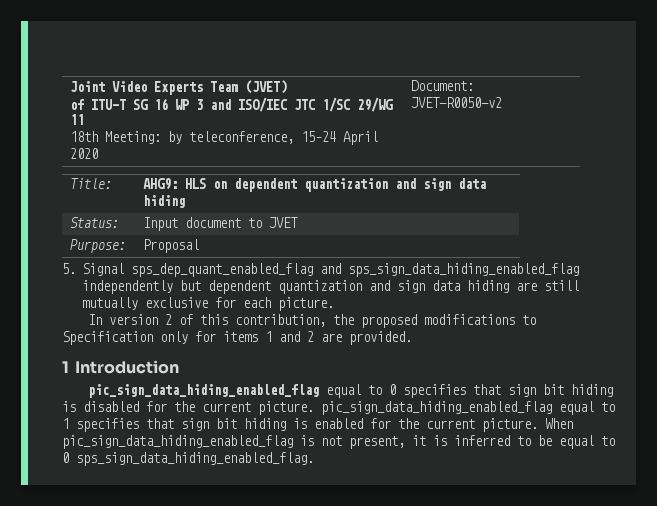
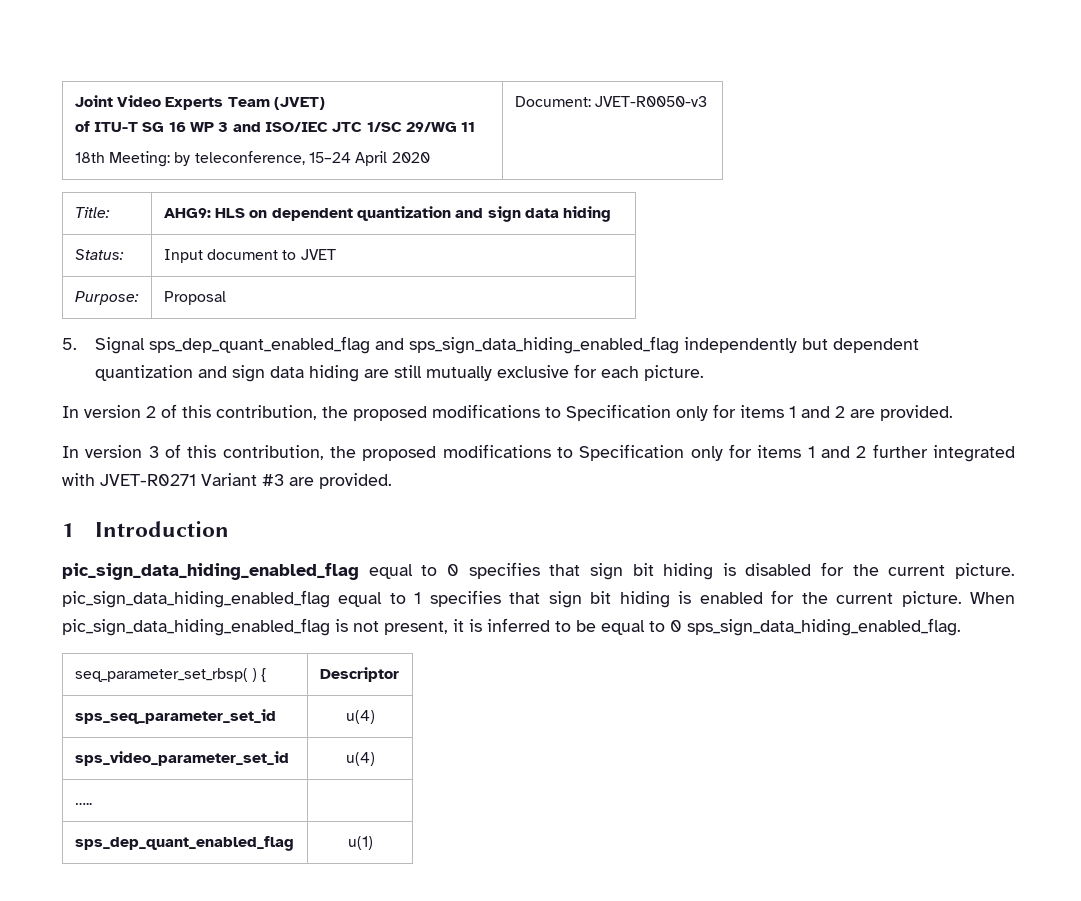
[411,97,503,108] JVET-R0050-v2 -> [595,96,708,107] JVET-R0050-v3
(412, 338) none -> [62,444,1016,462] [62,473,392,489] // In version 3 of this contribution, the proposed modifications to Specification only for items 1 and 2 further integrated with JVET-R0271 Variant #3 are provided.
(314, 459) none -> [74,668,267,682] [319,667,399,682] [74,709,276,724] [345,710,375,724] [74,751,289,766] [345,752,375,766] [74,802,92,805] [74,836,294,851] [347,836,373,850] // seq_parameter_set_rbsp( ) { | Descriptor // sps_seq_parameter_set_id | u(4) // sps_video_parameter_set_id | u(4) // ….. | // sps_dep_quant_enabled_flag | u(1)

